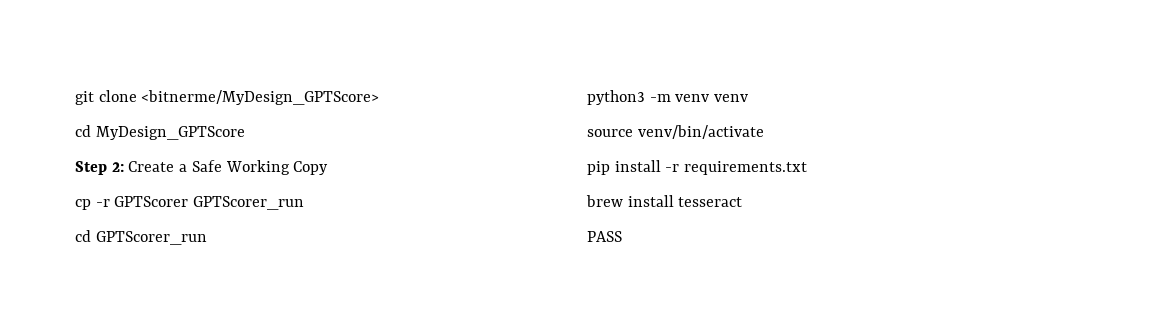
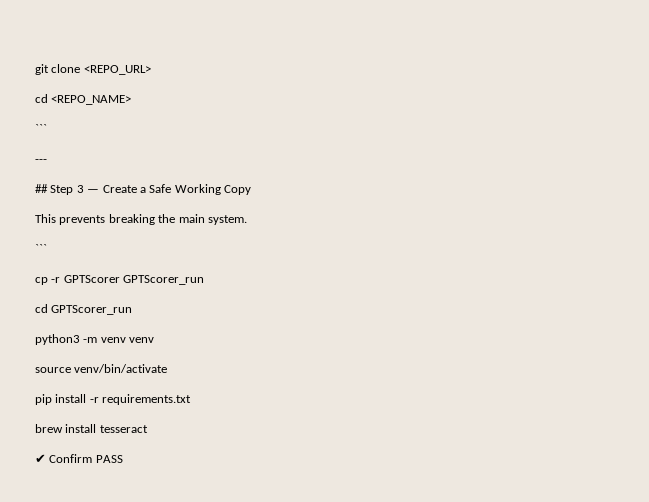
[141,90,380,105] [75,125,245,140] [75,161,124,175] <bitnerme/MyDesign_GPTScore> // cd MyDesign_GPTScore // Step 2: -> [83,65,151,75] [35,94,132,105] [35,124,47,133] [35,159,47,163] [35,184,100,195] <REPO_URL> // cd <REPO_NAME> // ``` // --- // ## Step 3 —
(329, 168) none -> [35,214,247,225] [35,244,47,253] // This prevents breaking the main system. // ```
(743, 202) none -> [35,454,93,463] ✔ Confirm

